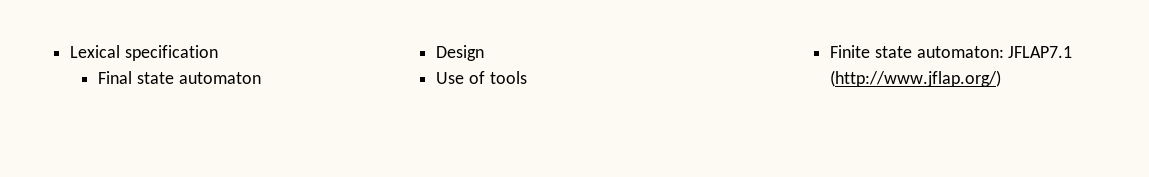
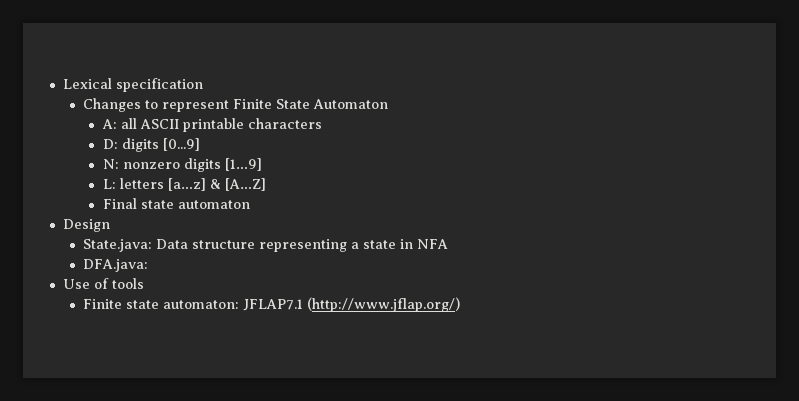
[98,71,261,84] [436,45,485,61] Final state automaton // Design -> [82,98,388,112] [101,118,322,132] [102,138,200,152] [102,158,262,172] [102,178,266,191] [102,198,250,209] [62,219,110,232] [82,239,448,252] [82,259,148,272] Changes to represent Finite State Automaton // A: all ASCII printable characters // D: digits [0...9] // N: nonzero digits [1…9] // L: letters [a…z] & [A…Z] // Final state automaton // Design // State.java: Data structure representing a state in NFA // DFA.java:

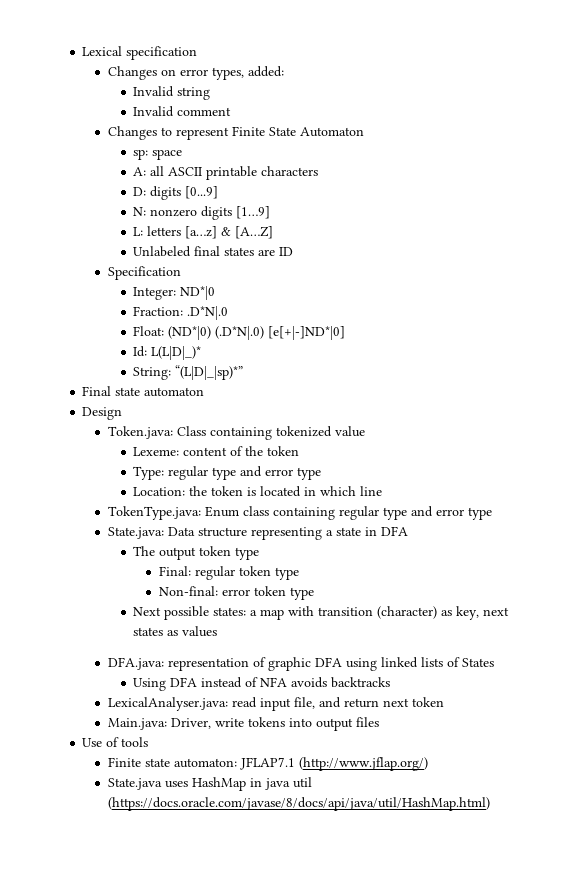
(203, 85) none -> [107,66,284,80] [133,86,211,100] [133,106,232,117] // Changes on error types, added: // Invalid string // Invalid comment
(388, 104) none -> [133,149,183,160] // sp: space
[102,198,250,209] [62,219,110,232] Final state automaton // Design -> [133,246,294,257] [107,266,181,280] [133,286,216,300] [133,306,229,320] [133,326,346,340] [133,346,202,360] [133,365,244,380] [82,386,205,397] [82,407,123,420] [107,426,365,440] [133,446,300,456] [133,466,322,480] [133,486,383,497] [107,506,492,520] Unlabeled final states are ID // Specification // Integer: ND*|0 // Fraction: .D*N|.0 // Float: (ND*|0) (.D*N|.0) [e[+|-]ND*|0] // Id: L(L|D|_)* // String: “(L|D|_|sp)*” // Final state automaton // Design // Token.java: Class containing tokenized value // Lexeme: content of the token // Type: regular type and error type // Location: the token is located in which line // TokenType.java: Enum class containing regular type and error type
[416,239,448,249] [82,259,148,272] NFA // DFA.java: -> [380,526,408,536] [133,546,260,560] [158,566,299,580] [158,586,314,600] [133,606,510,620] [133,626,218,637] [107,657,494,671] [133,677,391,691] [107,697,444,711] [107,717,379,731] DFA // The output token type // Final: regular token type // Non-final: error token type // Next possible states: a map with transition (character) as key, next states as values // DFA.java: representation of graphic DFA using linked lists of States // Using DFA instead of NFA avoids backtracks // LexicalAnalyser.java: read input file, and return next token // Main.java: Driver, write tokens into output files
(460, 304) none -> [107,777,312,791] [107,797,490,811] // State.java uses HashMap in java util (https://docs.oracle.com/javase/8/docs/api/java/util/HashMap.html)

